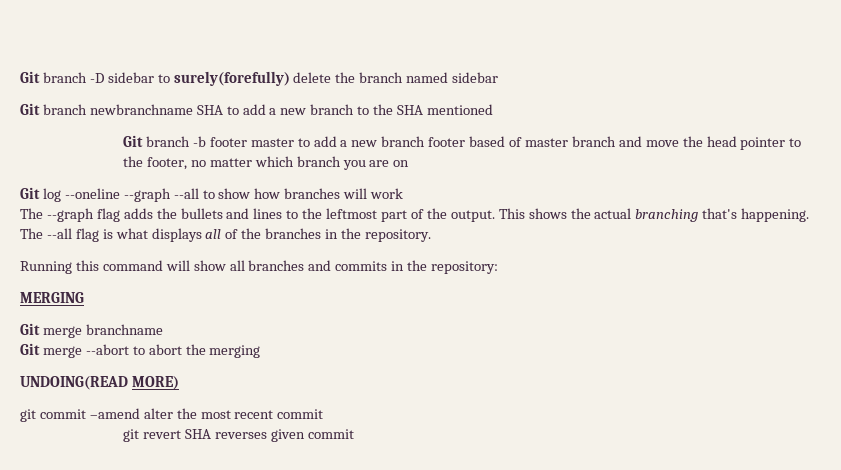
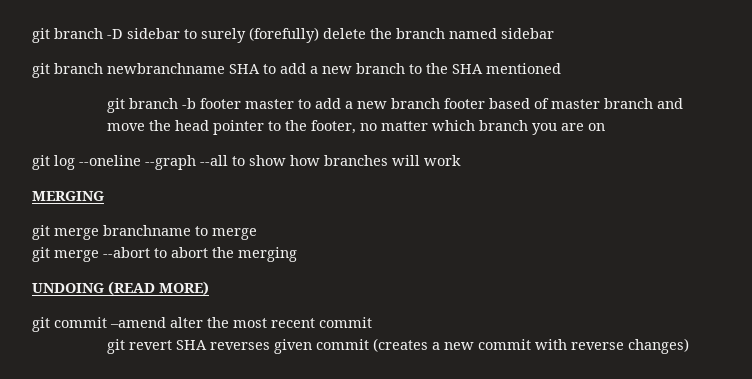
[20,71,40,83] Git -> [32,28,50,43] git
[173,71,290,86] surely(forefully) -> [201,27,319,43] surely (forefully)
[20,103,40,115] Git -> [32,63,50,78] git
[123,135,144,147] Git -> [107,98,126,113] git
[20,187,40,199] Git -> [32,155,50,170] git
[20,208,810,222] [20,228,431,242] [20,260,499,274] // The --graph flag adds the bullets and lines to the leftmost part of the output. This shows the actual branching that's happening. The --all flag is what displays all of the branches in the repository. // Running this command will show all branches and commits in the repository: -> (461, 160) none
[20,323,40,335] Git -> [32,225,50,240] git
[20,343,40,355] // Git -> [195,226,257,240] [32,247,50,262] to merge // git
[20,376,128,390] UNDOING(READ -> [32,281,155,296] UNDOING (READ
(354, 434) none -> [373,338,690,354] (creates a new commit with reverse changes)

